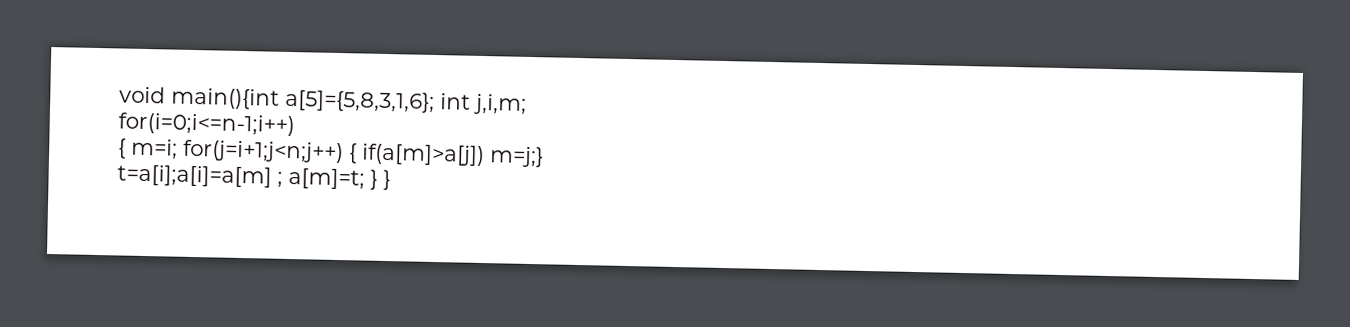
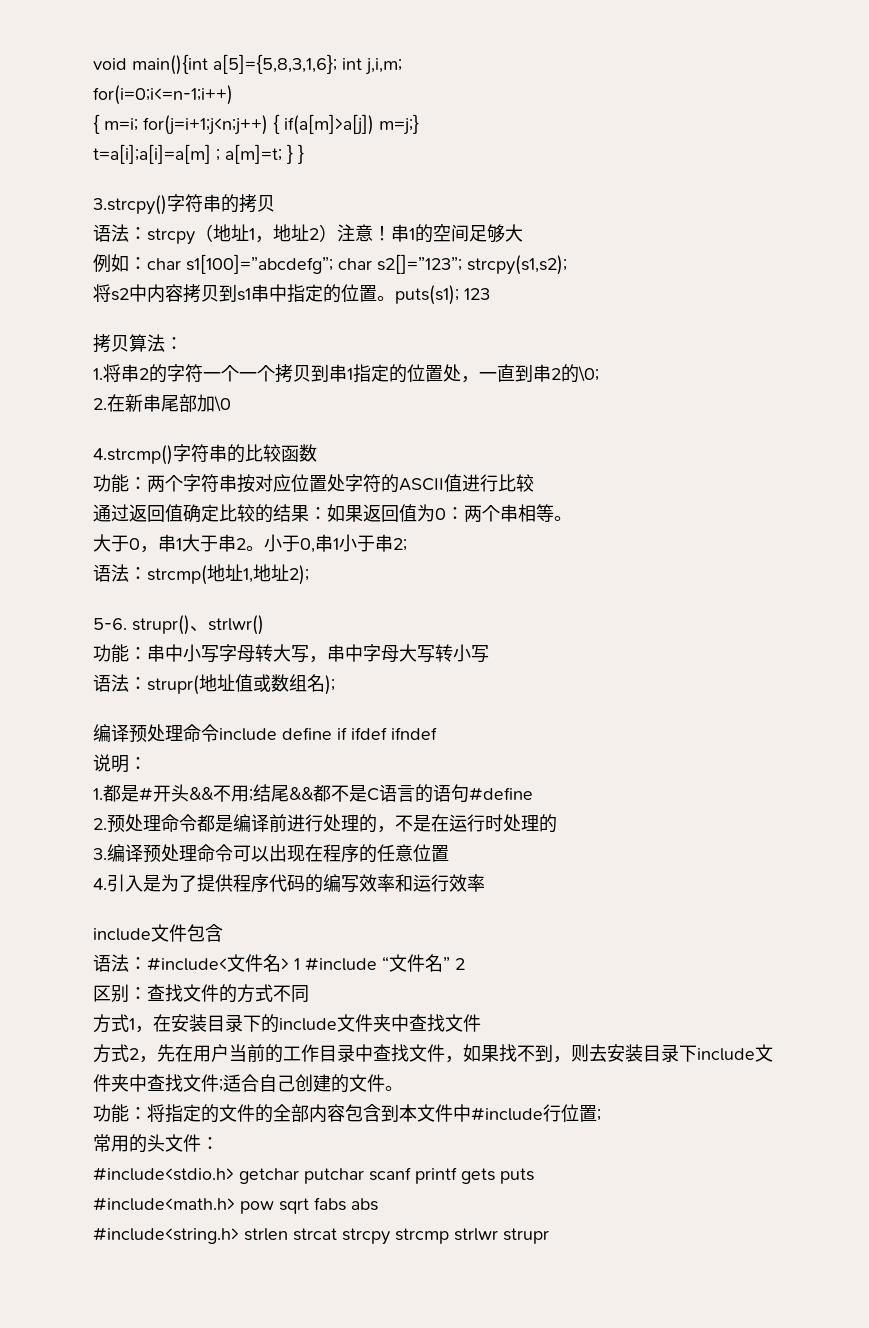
(391, 180) none -> [93,194,275,215] [93,224,523,245] [93,254,567,275] [93,284,490,305] [93,334,183,353] [93,364,599,383] [93,394,231,412] [93,444,317,465] [93,474,534,493] [93,504,572,523] [93,534,407,553] [93,564,309,585] [93,615,264,635] [93,644,489,663] [93,674,335,695] [93,724,437,743] [93,754,147,773] [93,784,533,803] [93,814,557,833] [93,844,449,863] [93,874,485,893] [93,924,223,942] [93,954,465,972] [93,984,309,1003] [93,1014,481,1033] [93,1044,773,1063] [93,1074,403,1093] [93,1104,601,1123] [93,1134,219,1153] [93,1167,534,1184] [93,1197,378,1214] [93,1227,549,1245] // 3.strcpy()字符串的拷贝 // 语法：strcpy（地址1，地址2）注意！串1的空间足够大 // 例如：char s1[100]=”abcdefg”; char s2[]=”123”; strcpy(s1,s2); // 将s2中内容拷贝到s1串中指定的位置。puts(s1); 123 // 拷贝算法： // 1.将串2的字符一个一个拷贝到串1指定的位置处，一直到串2的\0; // 2.在新串尾部加\0 // 4.strcmp()字符串的比较函数 // 功能：两个字符串按对应位置处字符的ASCII值进行比较 // 通过返回值确定比较的结果：如果返回值为0：两个串相等。 // 大于0，串1大于串2。小于0,串1小于串2; // 语法：strcmp(地址1,地址2); // 5-6. strupr()、strlwr() // 功能：串中小写字母转大写，串中字母大写转小写 // 语法：strupr(地址值或数组名); // 编译预处理命令include define if ifdef ifndef // 说明： // 1.都是#开头&&不用;结尾&&都不是C语言的语句#define // 2.预处理命令都是编译前进行处理的，不是在运行时处理的 // 3.编译预处理命令可以出现在程序的任意位置 // 4.引入是为了提供程序代码的编写效率和运行效率 // include文件包含 // 语法：#include<文件名> 1 #include “文件名” 2 // 区别：查找文件的方式不同 // 方式1，在安装目录下的include文件夹中查找文件 // 方式2，先在用户当前的工作目录中查找文件，如果找不到，则去安装目录下include文件夹中查找文件;适合自己创建的文件。 // 功能：将指定的文件的全部内容包含到本文件中#include行位置; // 常用的头文件： // #include<stdio.h> getchar putchar scanf printf gets puts // #include<math.h> pow sqrt fabs abs // #include<string.h> strlen strcat strcpy strcmp strlwr strupr

